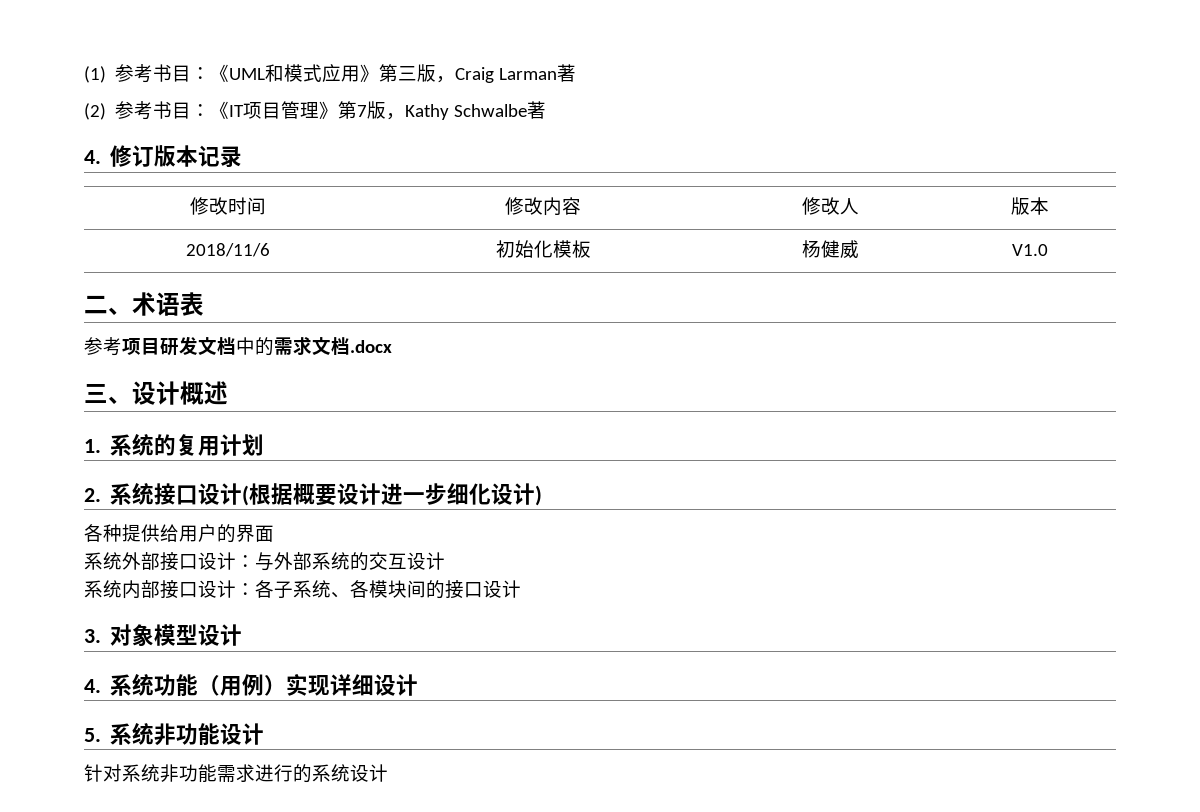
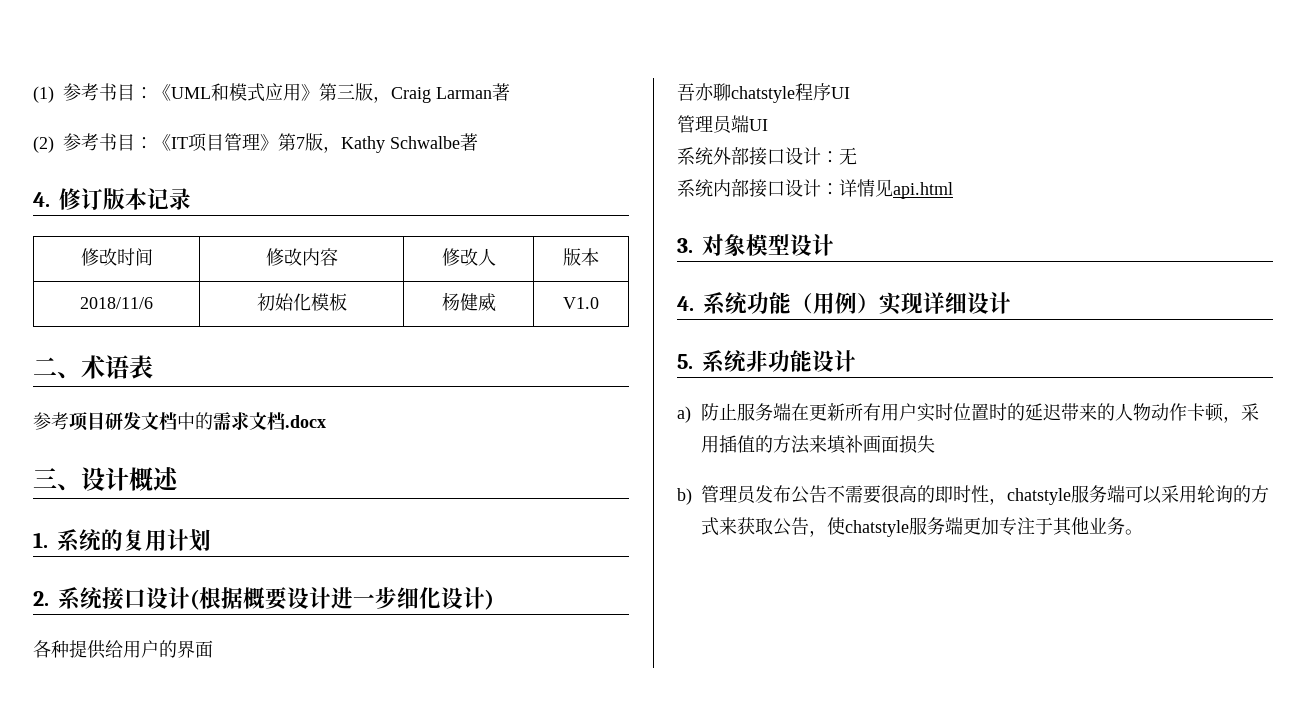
(274, 533) none -> [677,83,850,103] [677,115,768,134] // 吾亦聊chatstyle程序UI // 管理员端UI
[255,552,445,571] 与外部系统的交互设计 -> [839,147,857,165] 无
[255,580,521,599] 各子系统、各模块间的接口设计 -> [839,179,953,199] 详情见api.html
[84,764,388,783] 针对系统非功能需求进行的系统设计 -> [677,403,1259,423] [700,435,935,454] [677,485,1269,505] [701,517,1143,537] a)防止服务端在更新所有用户实时位置时的延迟带来的人物动作卡顿，采用插值的方法来填补画面损失 // b)管理员发布公告不需要很高的即时性，chatstyle服务端可以采用轮询的方式来获取公告，使chatstyle服务端更加专注于其他业务。

